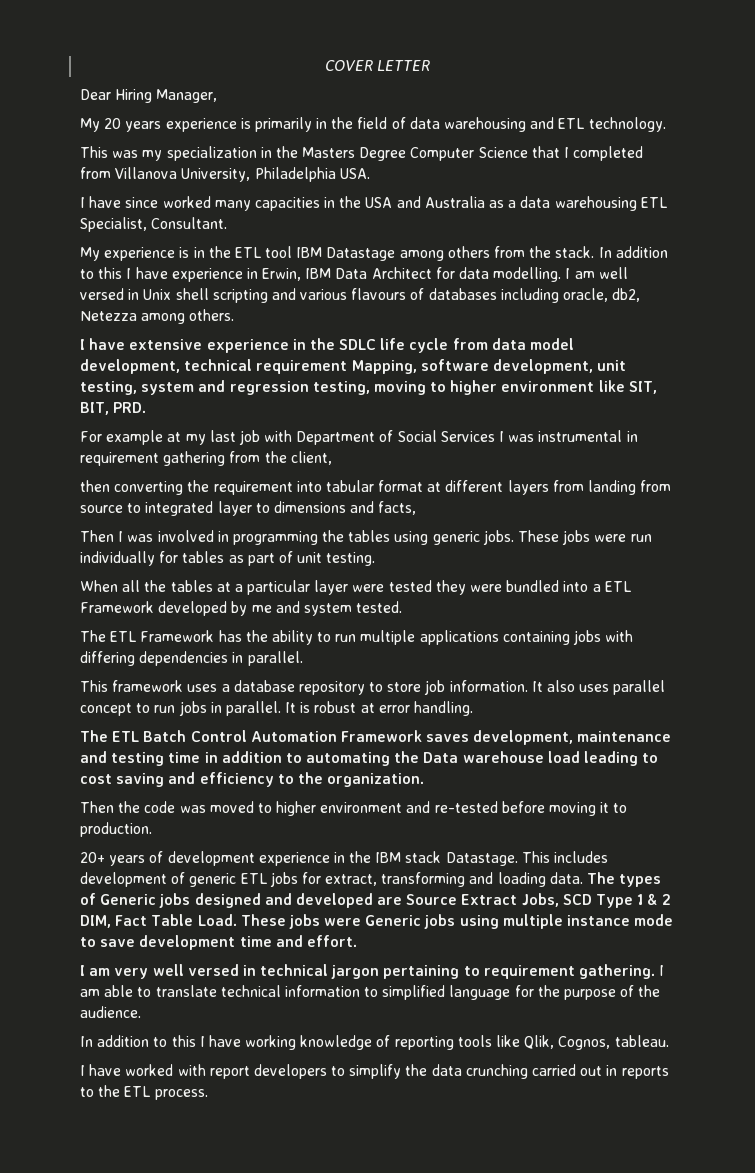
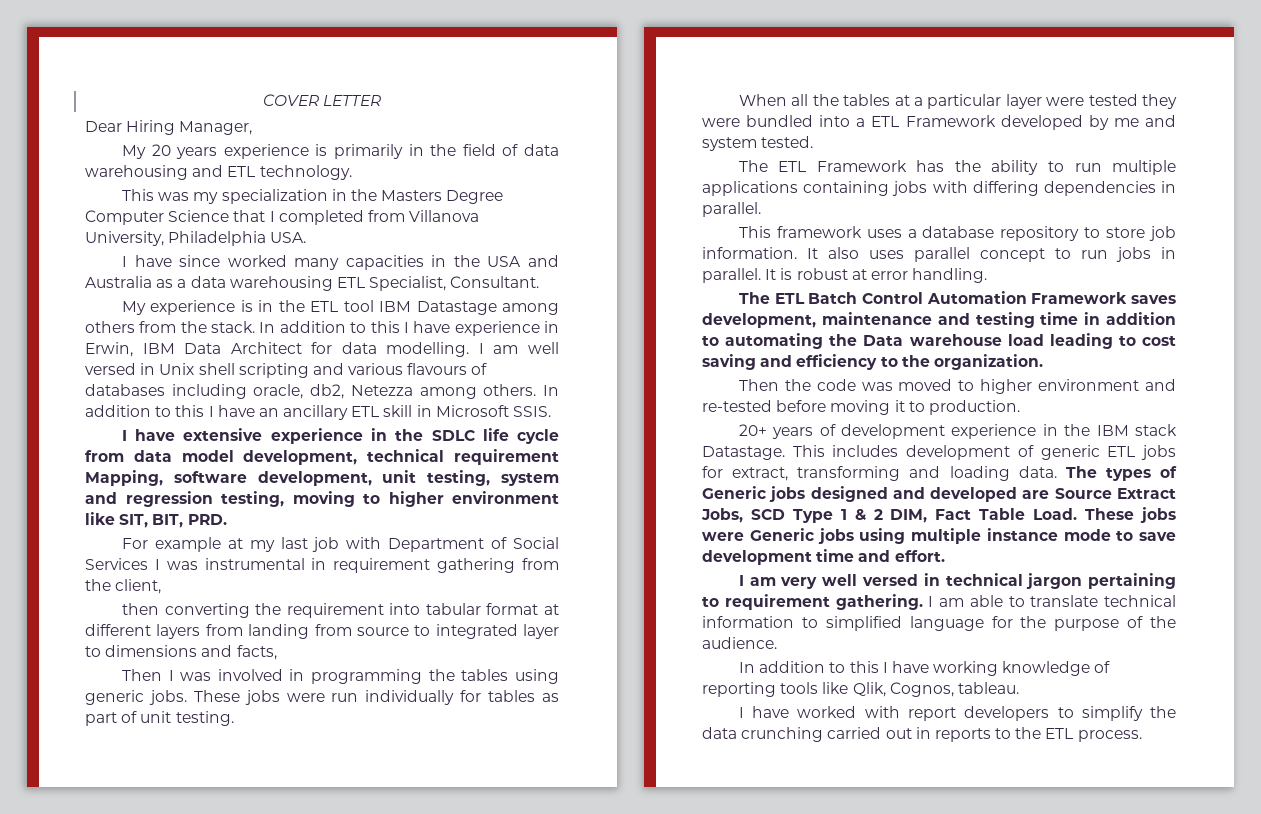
(235, 315) none -> [543,385,559,396] [85,405,552,420] In addition to this I have an ancillary ETL skill in Microsoft SSIS.

